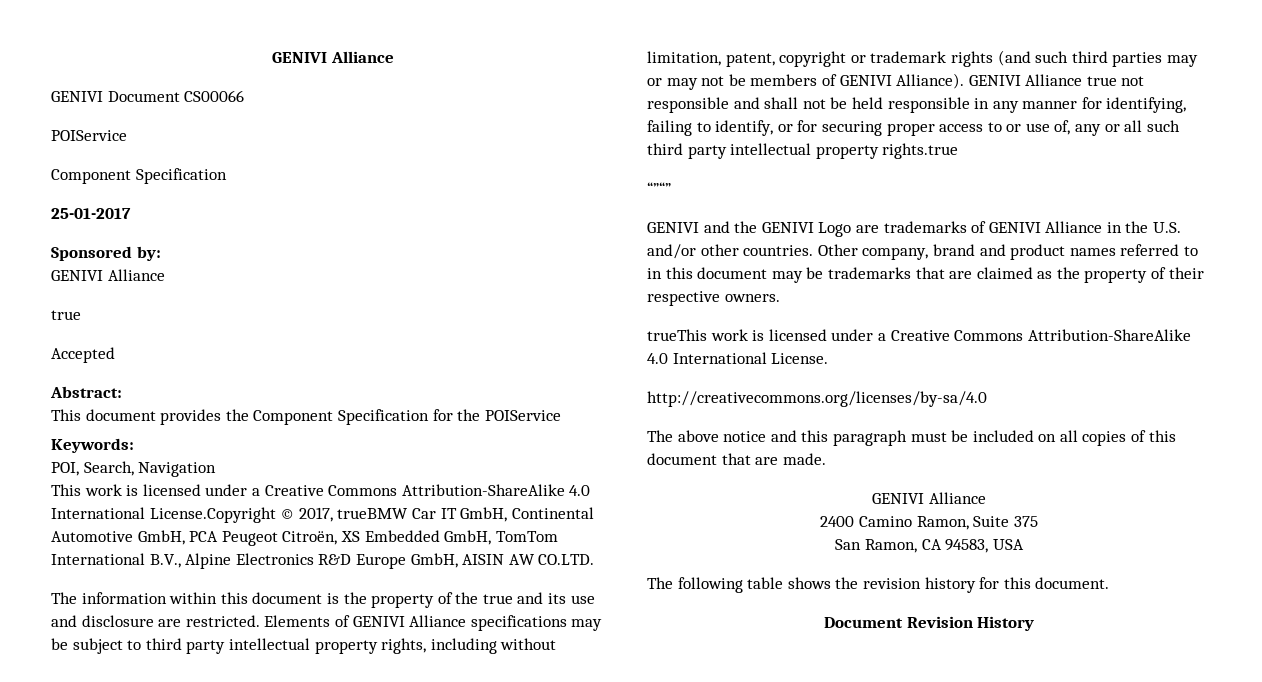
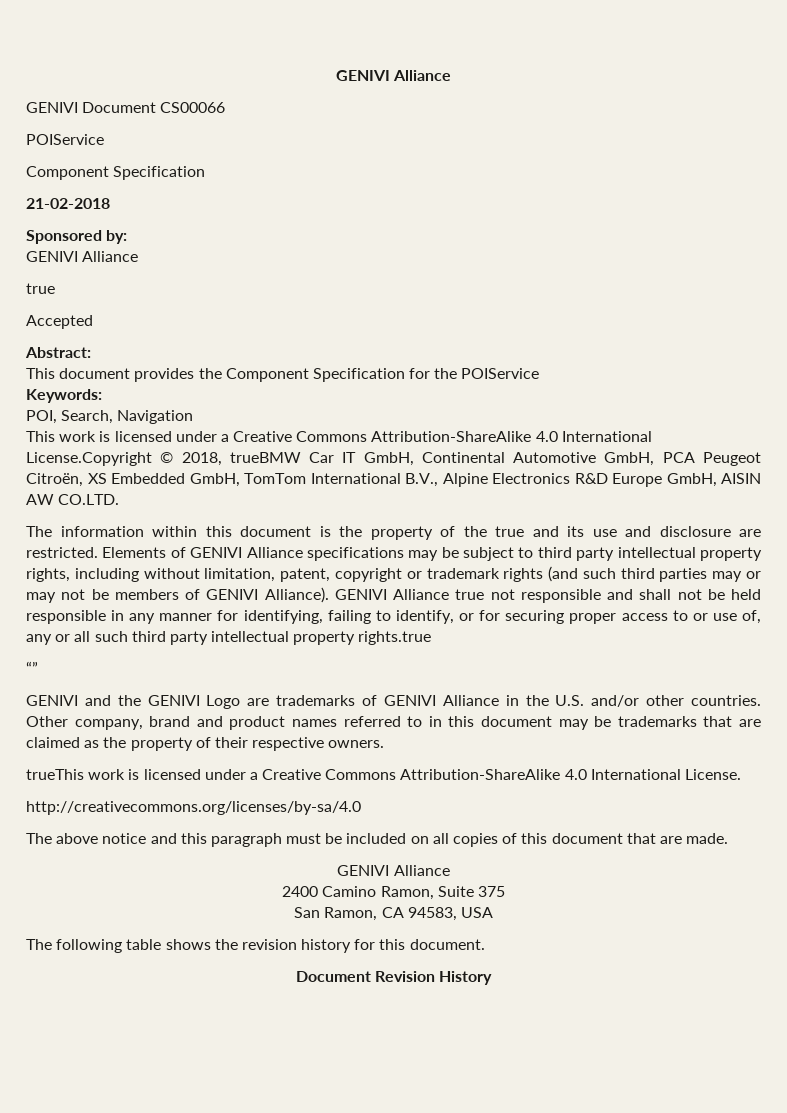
[51,208,131,219] 25-01-2017 -> [26,198,110,209] 21-02-2018
[298,507,333,522] 2017, -> [181,452,222,466] 2018,
[647,182,671,194] “”“” -> [26,661,38,674] “”

